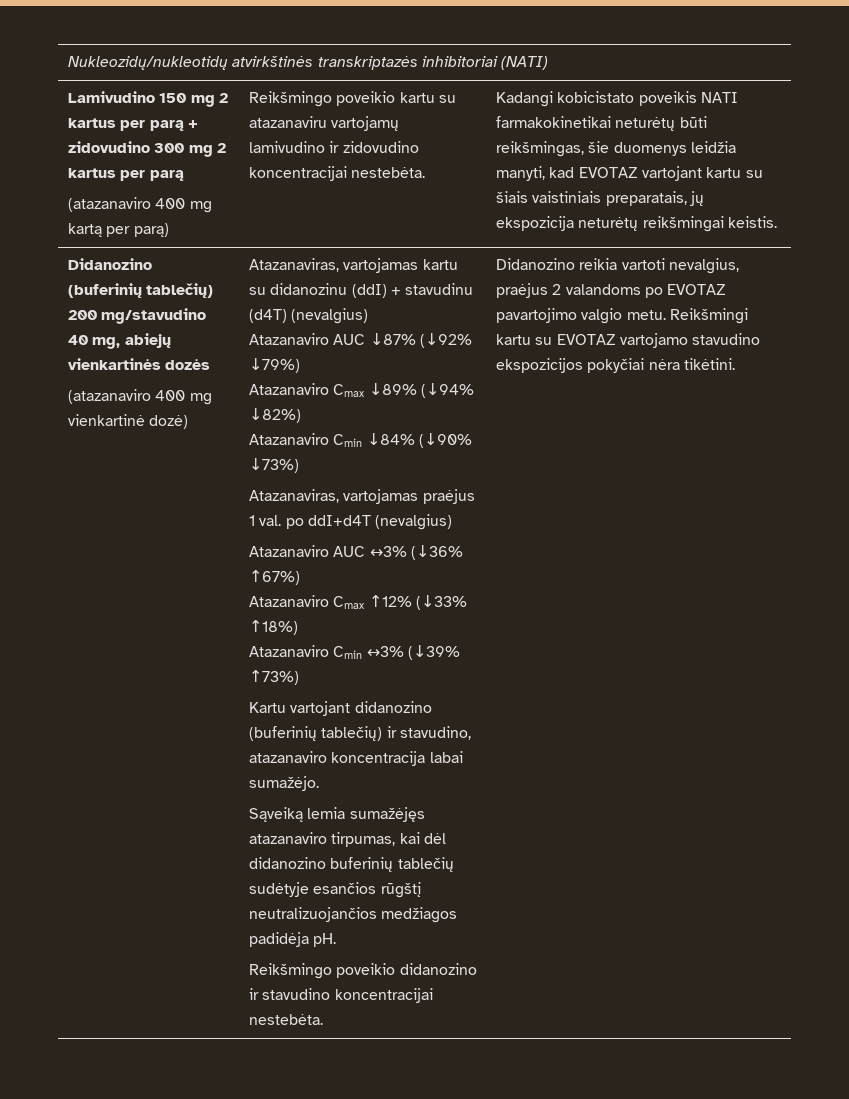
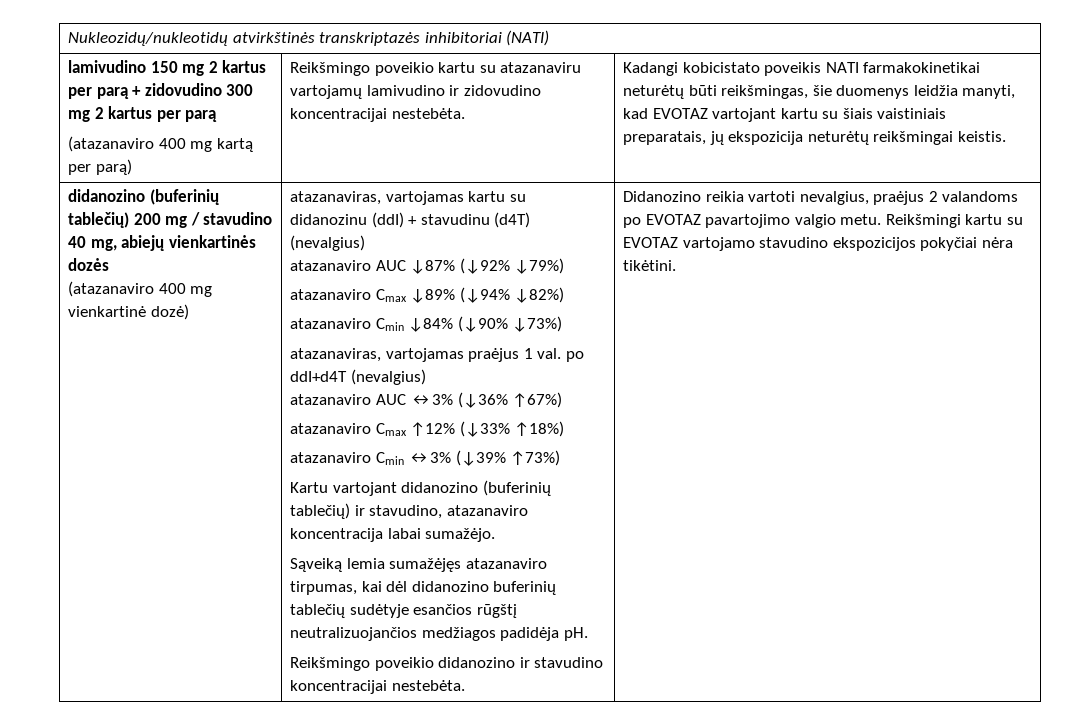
[67,91,155,103] Lamivudino -> [67,60,146,73] lamivudino
[67,258,152,270] Didanozino -> [67,189,145,202] didanozino
[101,308,207,324] mg/stavudino -> [165,212,273,228] mg / stavudino
[248,258,339,272] Atazanaviras, -> [289,191,381,205] atazanaviras,
[248,333,329,345] Atazanaviro -> [289,260,371,271] atazanaviro
[248,383,329,395] Atazanaviro -> [289,289,371,300] atazanaviro
[248,433,329,445] Atazanaviro -> [289,318,371,329] atazanaviro
[248,489,339,503] Atazanaviras, -> [289,348,381,362] atazanaviras,
[248,545,329,557] Atazanaviro -> [289,394,371,405] atazanaviro
[248,595,329,607] Atazanaviro -> [289,423,371,434] atazanaviro
[248,645,329,657] Atazanaviro -> [289,452,371,463] atazanaviro

